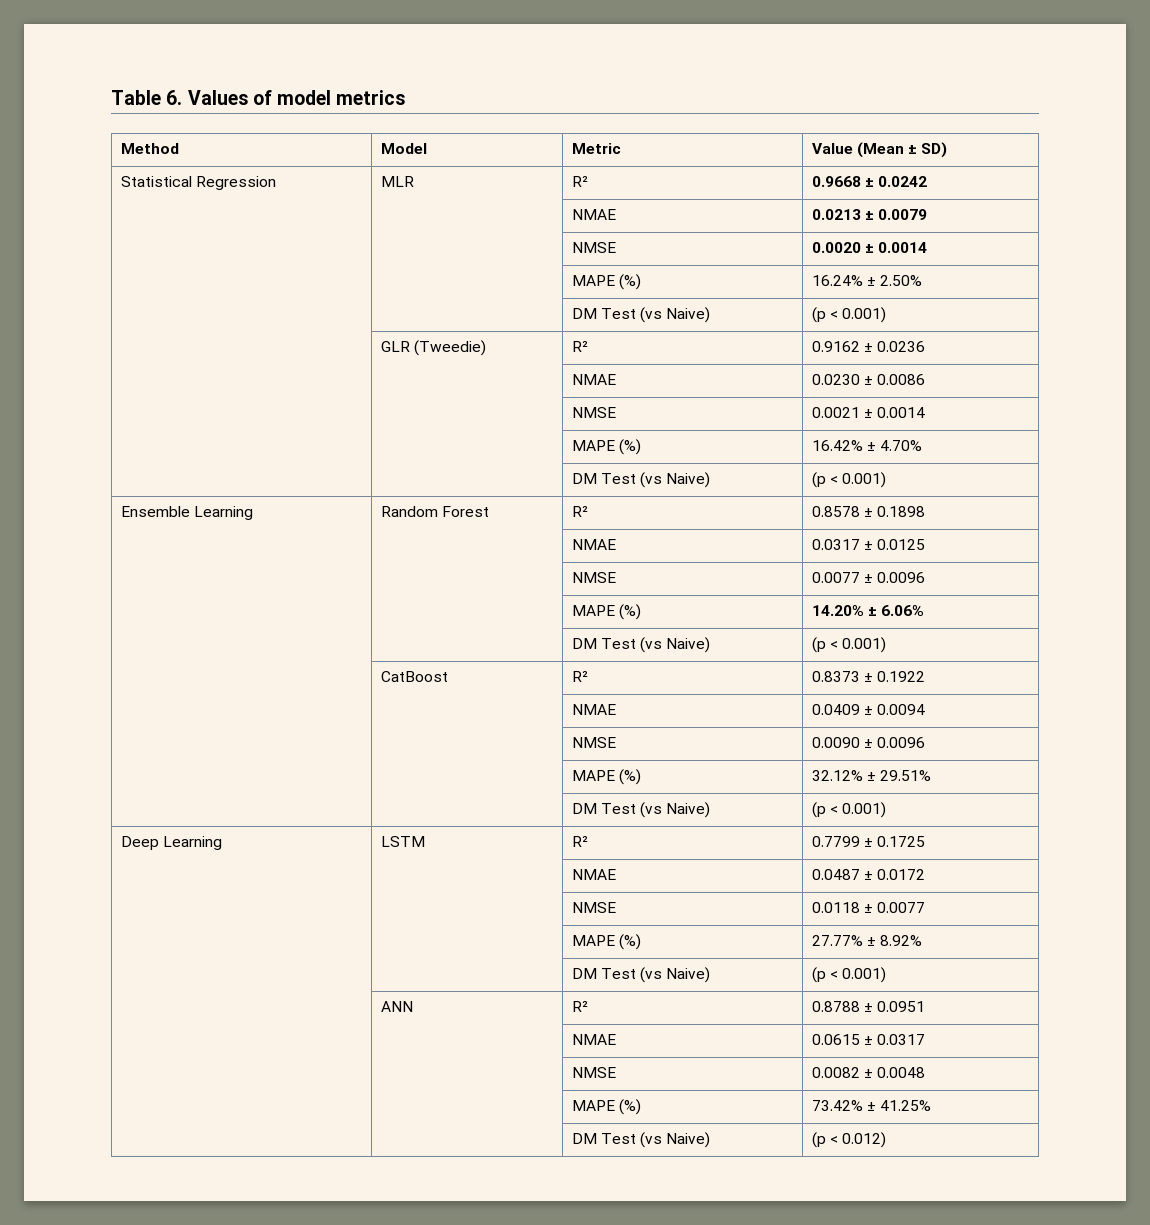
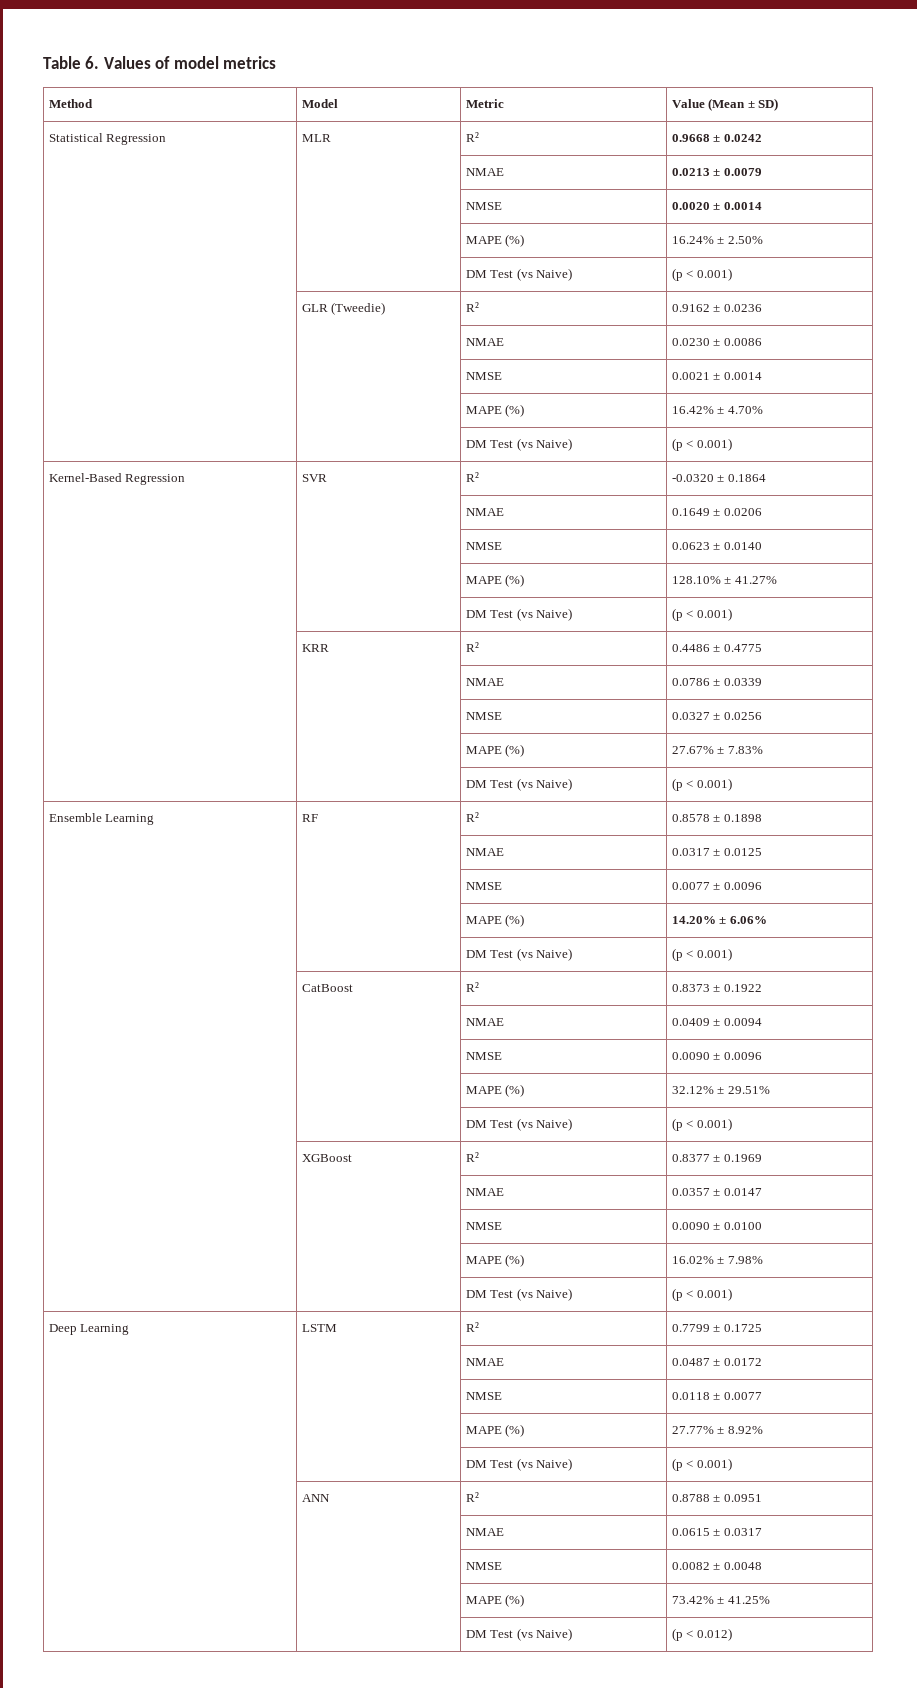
(886, 480) none -> [48,473,186,485] [301,474,327,482] [465,472,479,482] [671,474,766,482] [465,508,504,516] [671,508,762,516] [465,542,502,550] [671,542,762,550] [465,574,525,587] [671,576,777,584] [465,608,573,621] [671,608,732,621] [301,644,329,652] [465,642,479,652] [671,644,762,652] [465,678,504,686] [671,678,762,686] [465,712,502,720] [671,712,762,720] [465,744,525,757] [671,746,763,754] [465,778,573,791] [671,778,732,791] // Kernel-Based Regression | SVR | R² | -0.0320 ± 0.1864 // | | NMAE | 0.1649 ± 0.0206 // | | NMSE | 0.0623 ± 0.0140 // | | MAPE (%) | 128.10% ± 41.27% // | | DM Test (vs Naive) | (p < 0.001) // | KRR | R² | 0.4486 ± 0.4775 // | | NMAE | 0.0786 ± 0.0339 // | | NMSE | 0.0327 ± 0.0256 // | | MAPE (%) | 27.67% ± 7.83% // | | DM Test (vs Naive) | (p < 0.001)
[380,506,489,517] Random Forest -> [301,814,318,822] RF
(886, 810) none -> [301,1154,352,1162] [465,1152,479,1162] [671,1154,762,1162] [465,1188,504,1196] [671,1188,762,1196] [465,1222,502,1230] [671,1222,762,1230] [465,1254,525,1267] [671,1256,763,1264] [465,1288,573,1301] [671,1288,732,1301] // | XGBoost | R² | 0.8377 ± 0.1969 // | | NMAE | 0.0357 ± 0.0147 // | | NMSE | 0.0090 ± 0.0100 // | | MAPE (%) | 16.02% ± 7.98% // | | DM Test (vs Naive) | (p < 0.001)

